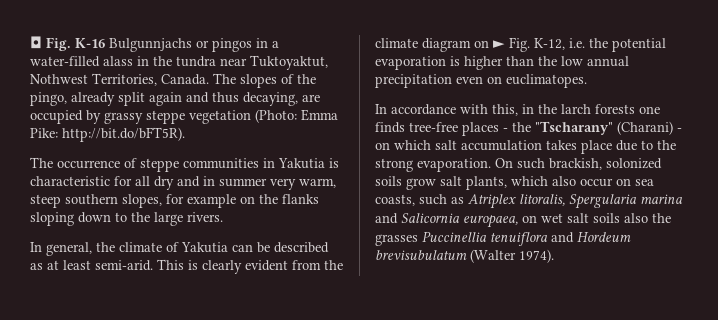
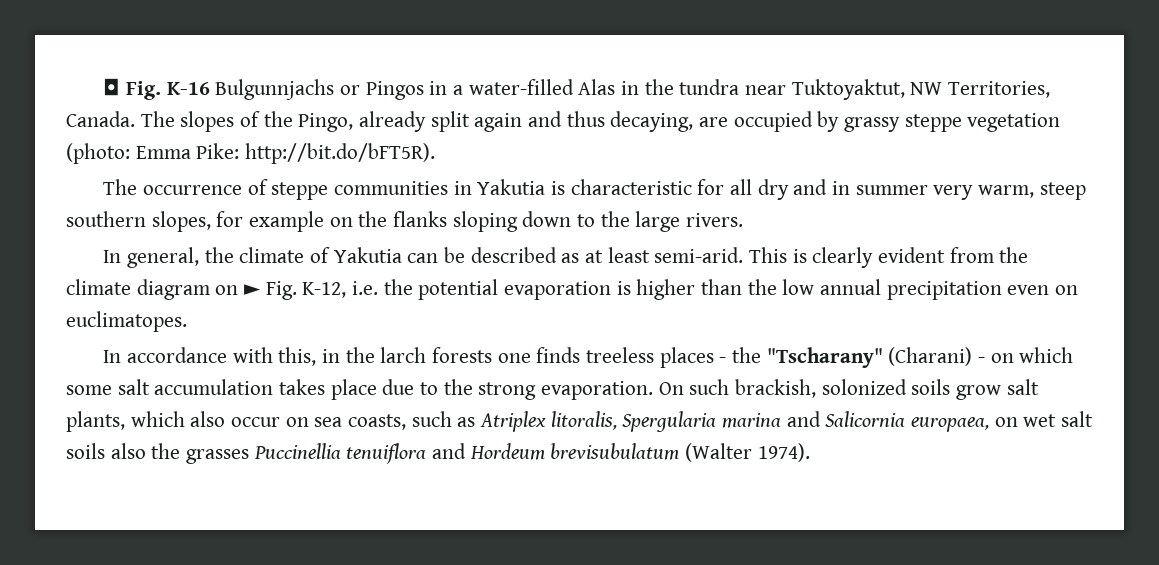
[212,38,252,52] pingos -> [365,81,424,100] Pingos
[103,56,133,66] alass -> [578,79,616,95] Alas
[30,74,88,84] Nothwest -> [910,82,943,95] NW
[30,92,67,106] pingo, -> [298,113,354,132] Pingo,
[255,109,297,123] (Photo: -> [66,143,130,164] (photo:
[409,122,458,132] tree-free -> [586,347,655,363] treeless
(431, 145) none -> [66,385,112,395] some

